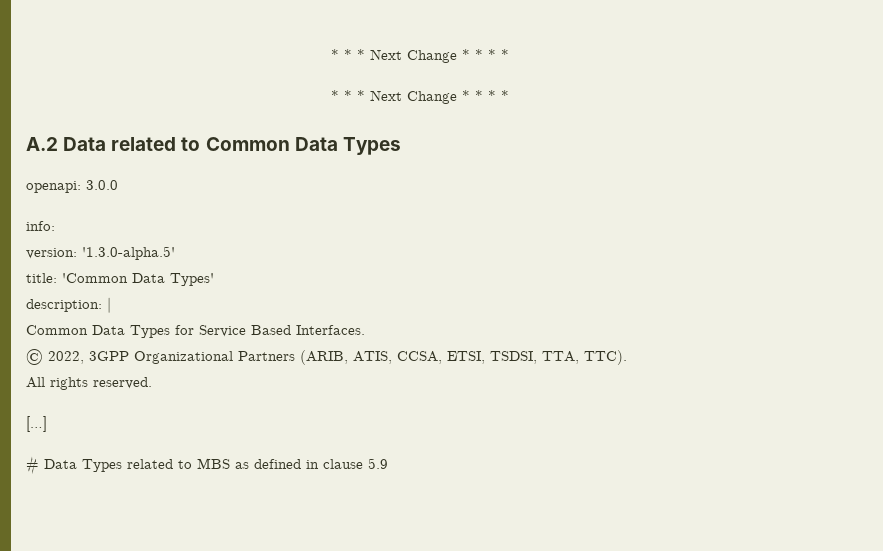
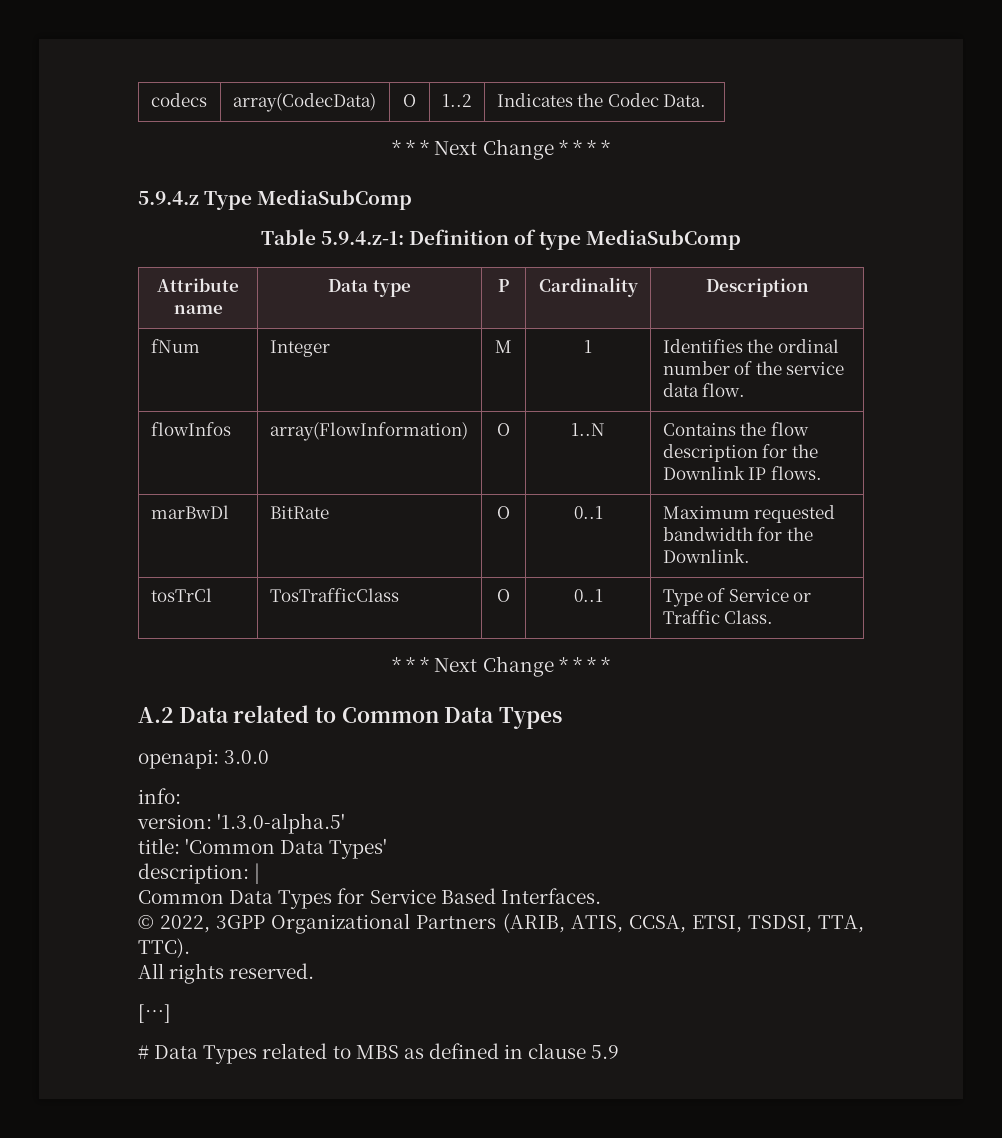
[330,49,509,63] * * * Next Change * * * * -> [150,93,207,107] [232,93,376,112] [403,94,416,107] [441,94,471,107] [496,93,707,107] [391,139,611,160] [138,189,413,210] [260,229,742,250] [157,278,239,292] [173,305,223,314] [328,279,411,297] [498,279,509,292] [538,277,638,297] [705,278,809,297] [150,339,200,353] [269,340,330,357] [495,340,512,353] [584,340,592,353] [662,339,839,353] [662,361,845,375] [662,383,746,397] [150,422,231,436] [269,422,468,441] [497,423,510,436] [571,423,605,436] [662,422,809,436] [662,444,818,462] [662,466,822,480] [150,505,229,519] [269,506,329,519] [497,506,510,519] [573,506,603,519] [662,505,836,523] [662,527,813,541] [662,549,750,563] [150,588,212,602] [269,588,399,602] [497,589,510,602] [573,589,603,602] [662,588,812,607] [662,610,774,624] codecs | array(CodecData) | O | 1..2 | Indicates the Codec Data. // * * * Next Change * * * * // 5.9.4.z Type MediaSubComp // Table 5.9.4.z-1: Definition of type MediaSubComp // Attribute name | Data type | P | Cardinality | Description // fNum | Integer | M | 1 | Identifies the ordinal number of the service data flow. // flowInfos | array(FlowInformation) | O | 1..N | Contains the flow description for the Downlink IP flows. // marBwDl | BitRate | O | 0..1 | Maximum requested bandwidth for the Downlink. // tosTrCl | TosTrafficClass | O | 0..1 | Type of Service or Traffic Class.

